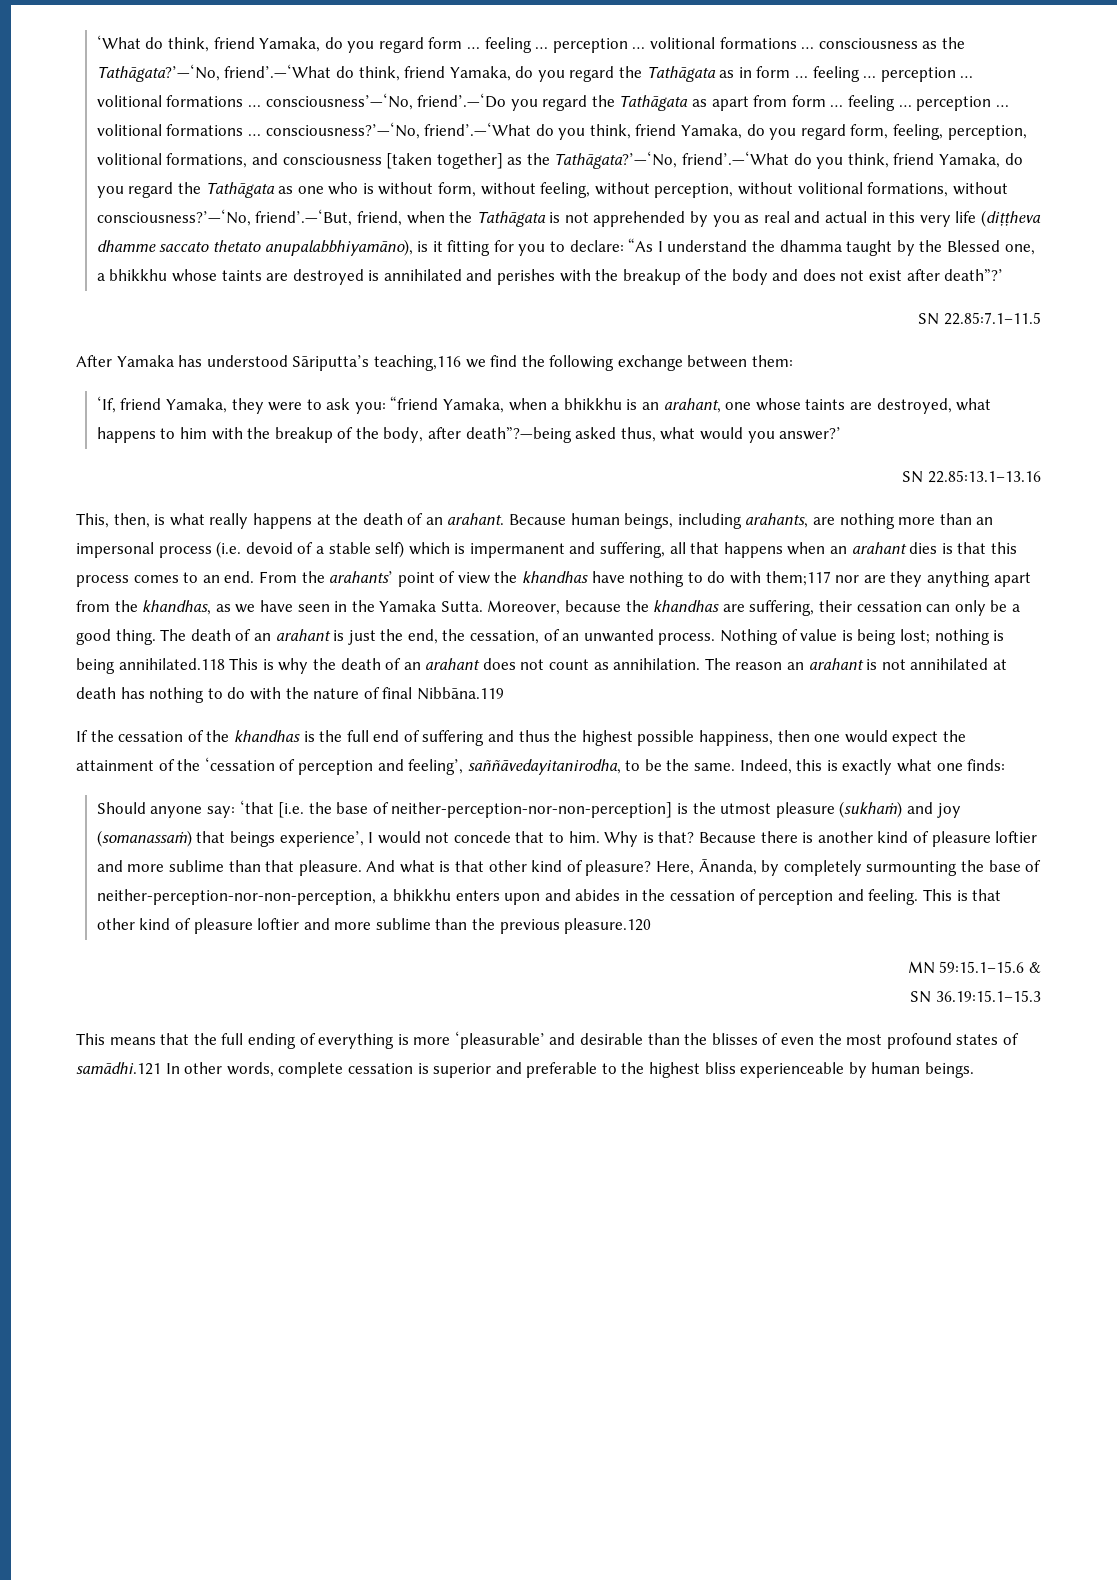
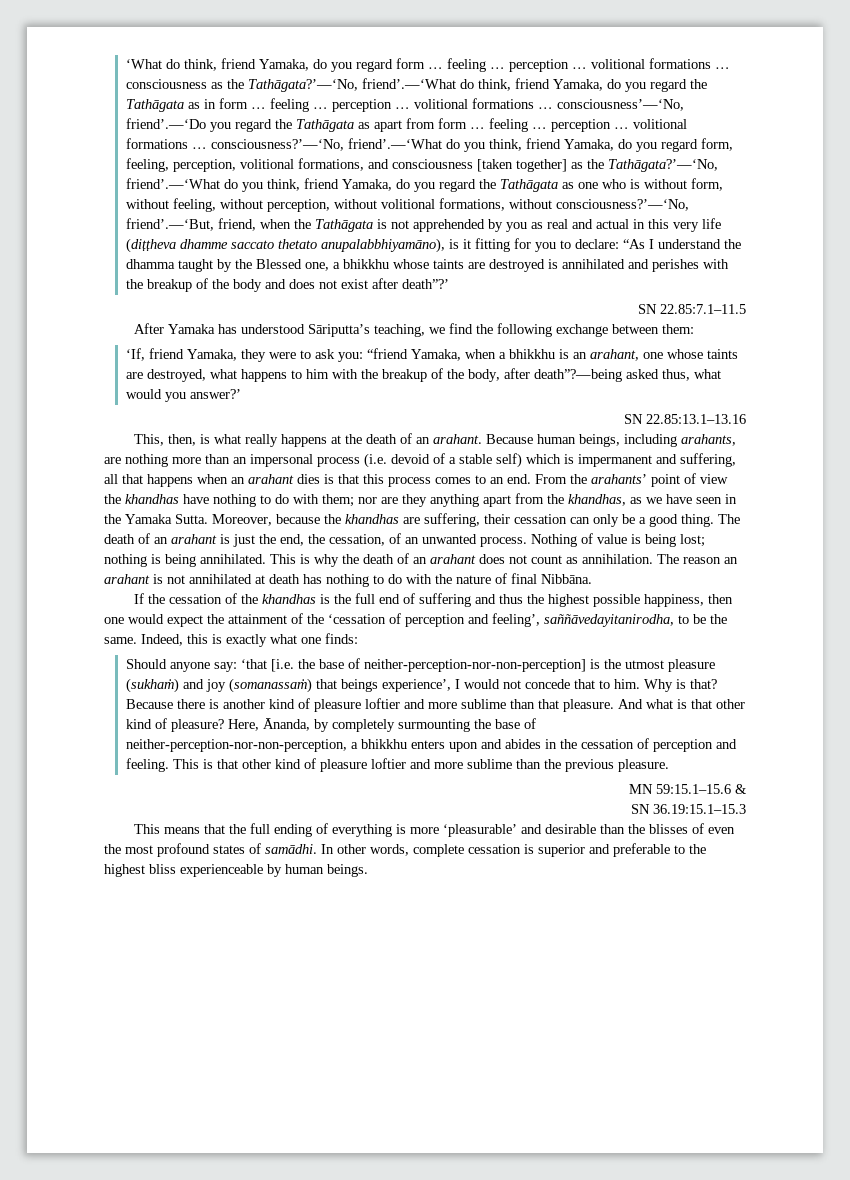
[373,355,461,371] teaching,116 -> [374,324,426,337] teaching,
[765,571,831,586] them;117 -> [322,494,354,507] them;
[118,658,225,670] annihilated.118 -> [200,554,266,564] annihilated.
[416,687,504,700] Nibbāna.119 -> [541,574,592,584] Nibbāna.
[564,918,652,934] pleasure.120 -> [617,759,669,772] pleasure.
[76,1062,161,1075] samādhi.121 -> [265,844,317,854] samādhi.

